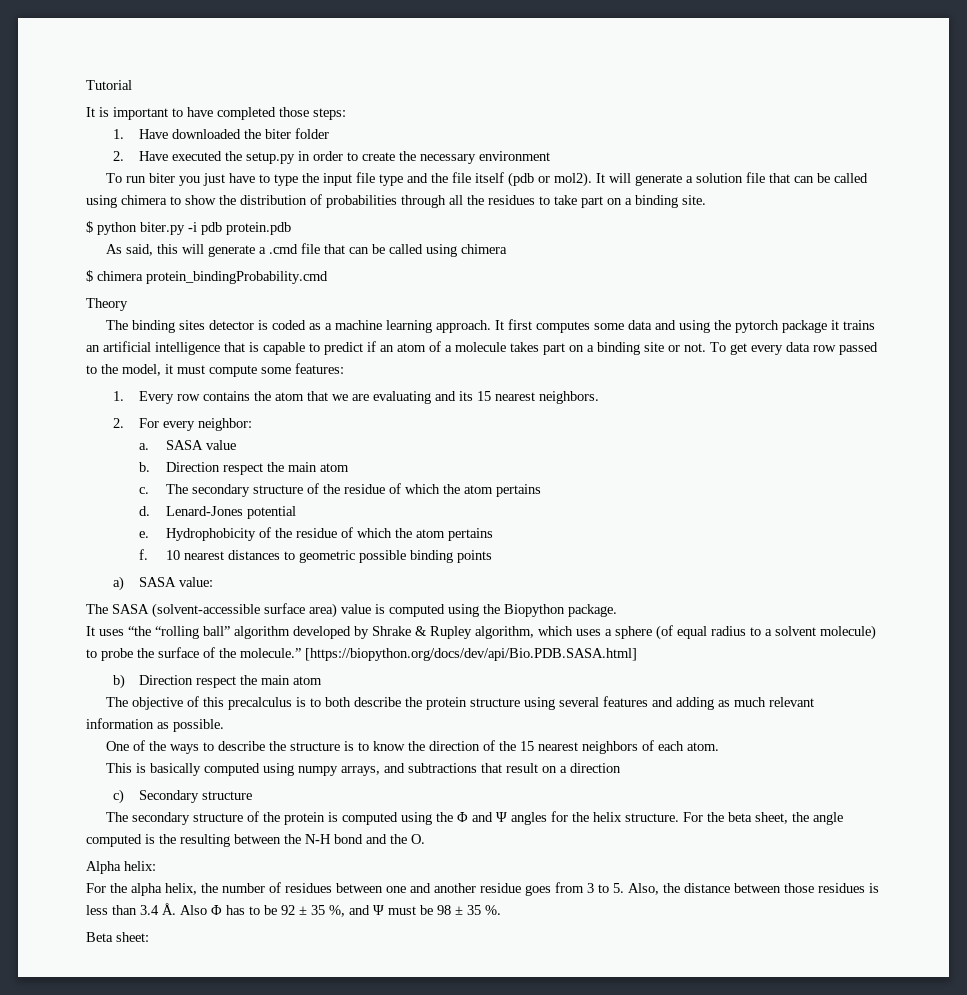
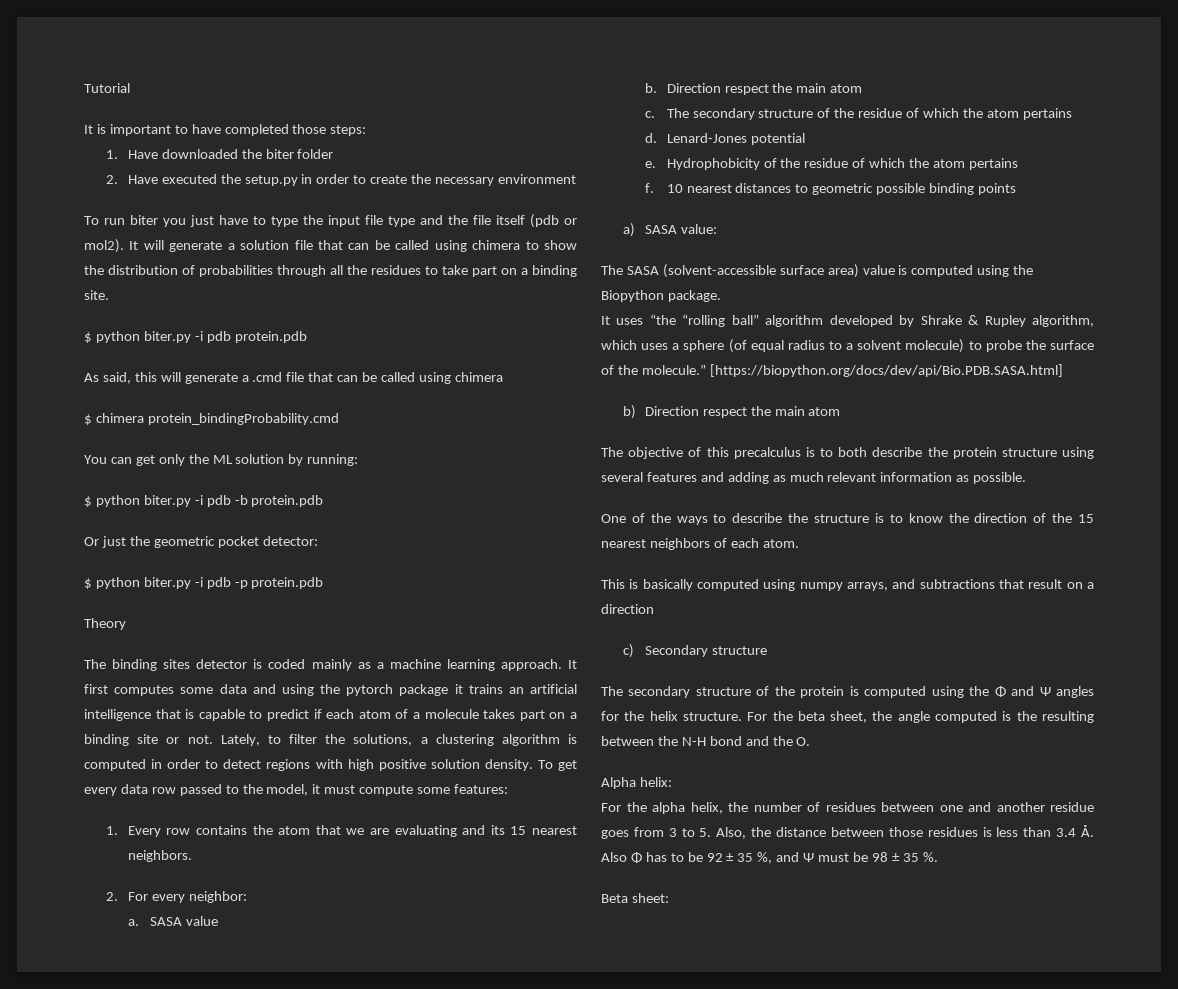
(328, 277) none -> [84,454,359,466] [84,495,324,507] [84,536,318,548] [84,577,324,589] // You can get only the ML solution by running: // $ python biter.py -i pdb -b protein.pdb // Or just the geometric pocket detector: // $ python biter.py -i pdb -p protein.pdb
(307, 325) none -> [311,659,352,671] mainly
[380,345,394,352] an -> [326,709,355,719] each
(706, 347) none -> [220,734,577,746] [84,759,533,771] Lately, to filter the solutions, a clustering algorithm is computed in order to detect regions with high positive solution density.

